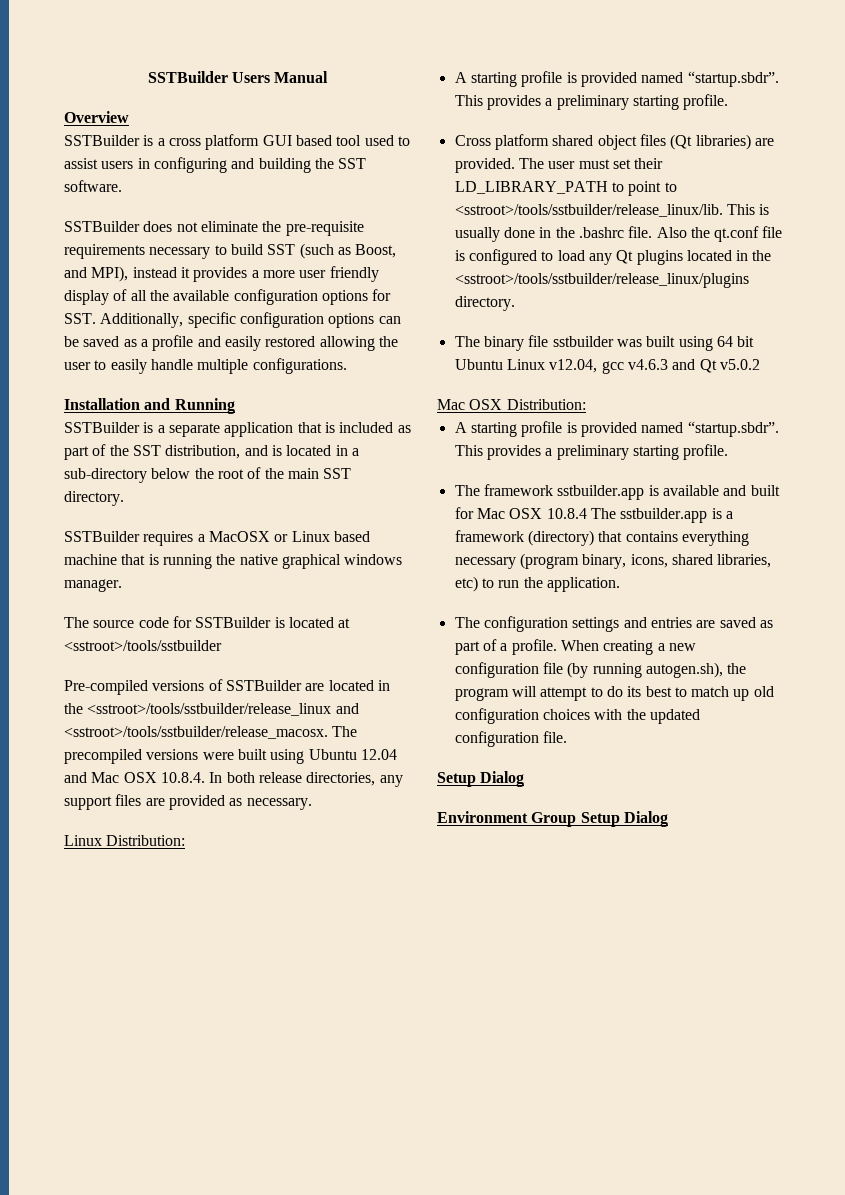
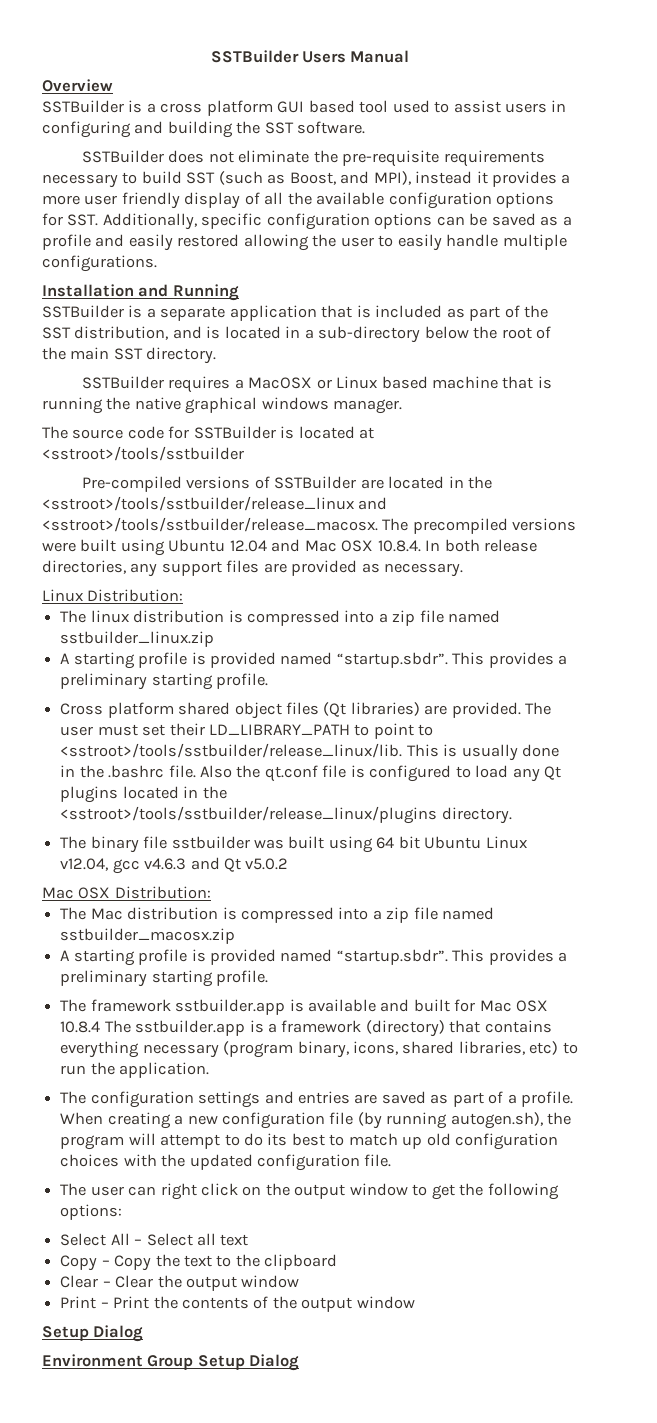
(186, 840) none -> [60,610,501,626] [60,631,215,647] // The linux distribution is compressed into a zip file named sstbuilder_linux.zip
(586, 404) none -> [60,907,495,923] [60,928,236,944] // The Mac distribution is compressed into a zip file named sstbuilder_macosx.zip
(567, 737) none -> [60,1183,559,1200] [60,1204,123,1220] [60,1233,249,1246] [60,1254,338,1271] [60,1275,300,1291] [60,1296,415,1312] // The user can right click on the output window to get the following options: // Select All – Select all text // Copy – Copy the text to the clipboard // Clear – Clear the output window // Print – Print the contents of the output window

